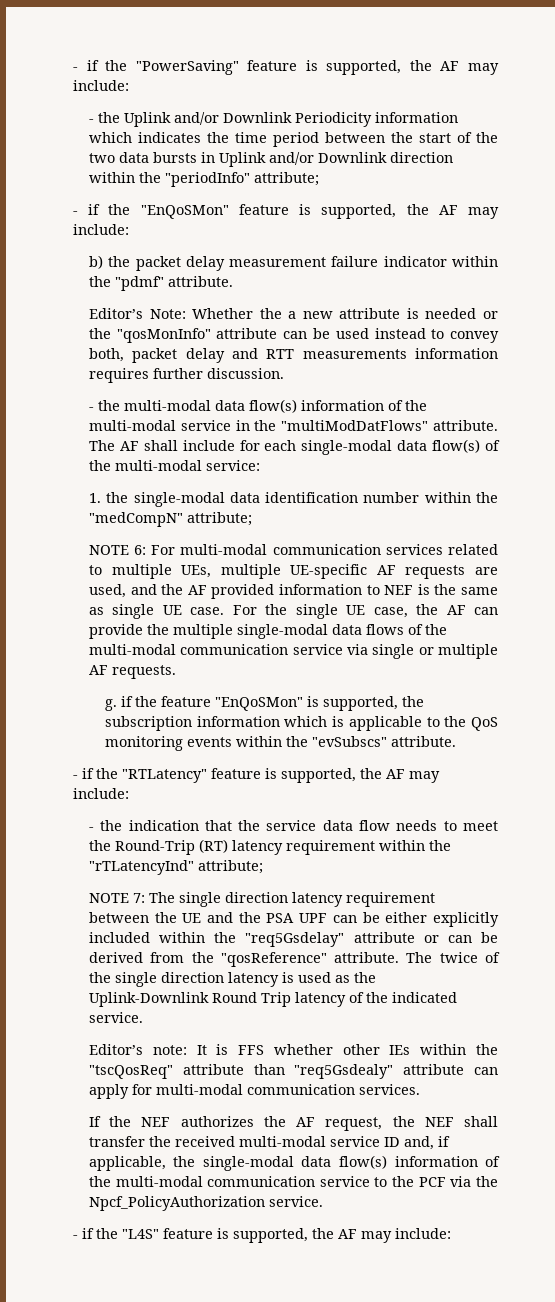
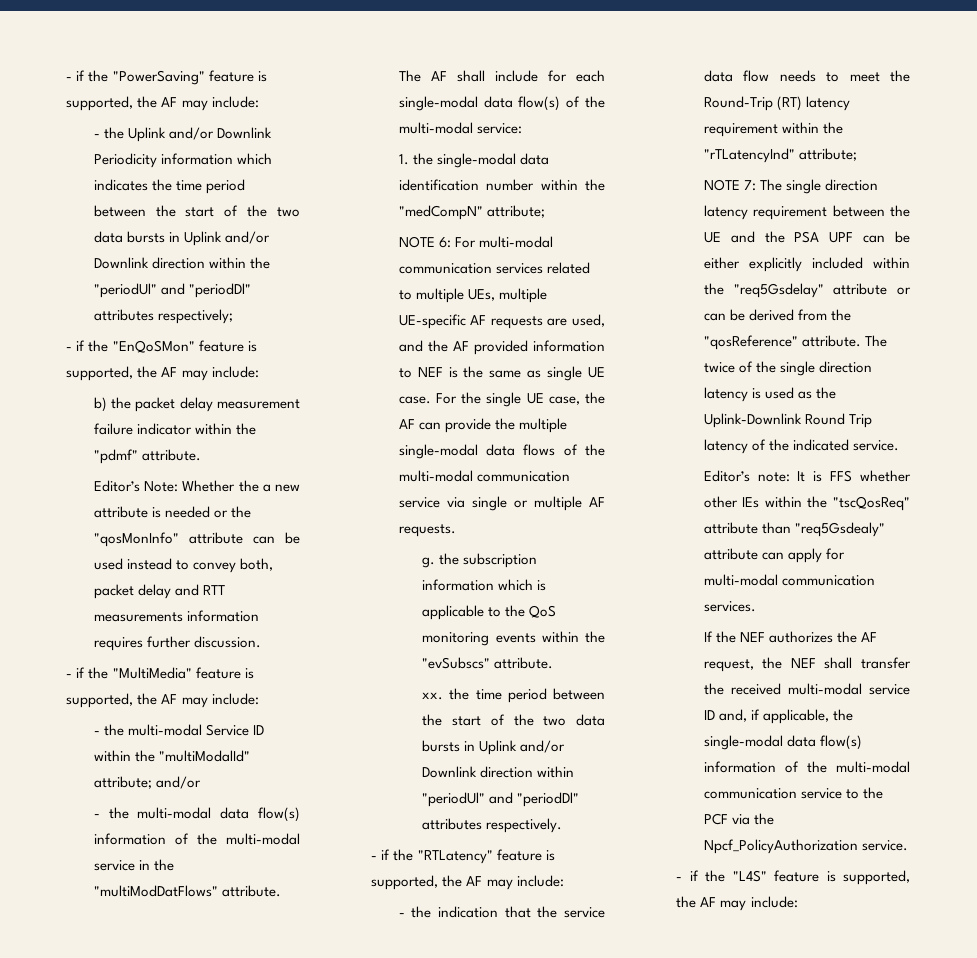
[164,172,319,187] "periodInfo" attribute; -> [93,283,251,298] [93,309,233,324] "periodUl" and "periodDl" attributes respectively;
(284, 373) none -> [66,667,254,679] [66,693,259,708] [93,724,264,736] [93,750,250,762] [93,776,201,789] // - if the "MultiMedia" feature is supported, the AF may include: // - the multi-modal Service ID within the "multiModalId" attribute; and/or
[120,696,398,711] if the feature "EnQoSMon" is supported, -> (436, 562) none
(456, 741) none -> [422,688,605,703] [422,714,605,726] [422,740,566,755] [422,766,575,778] [422,792,580,807] [422,818,563,833] // xx. the time period between the start of the two data bursts in Uplink and/or Downlink direction within "periodUl" and "periodDl" attributes respectively.

